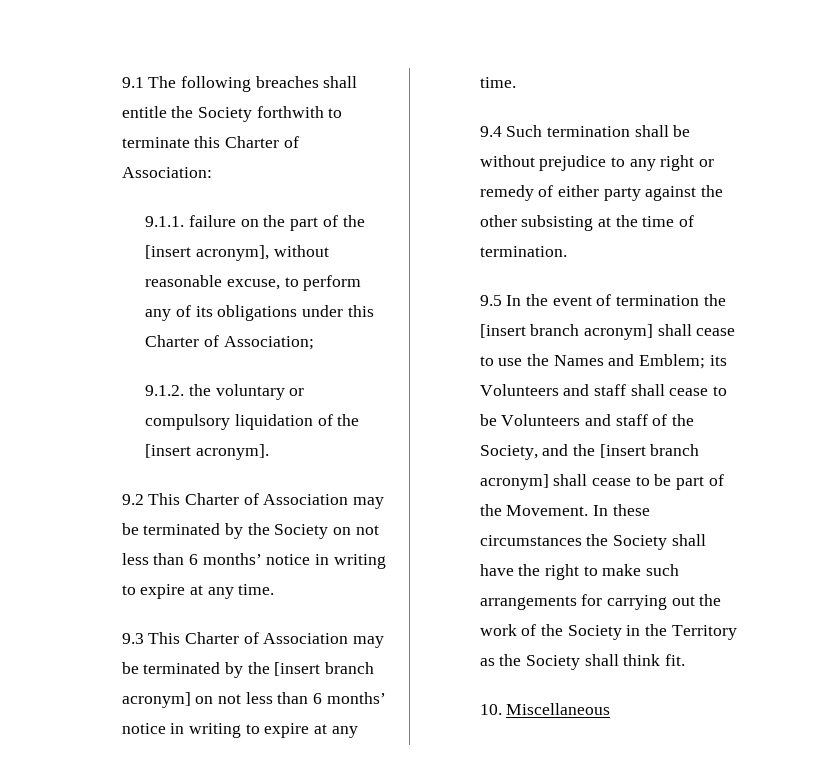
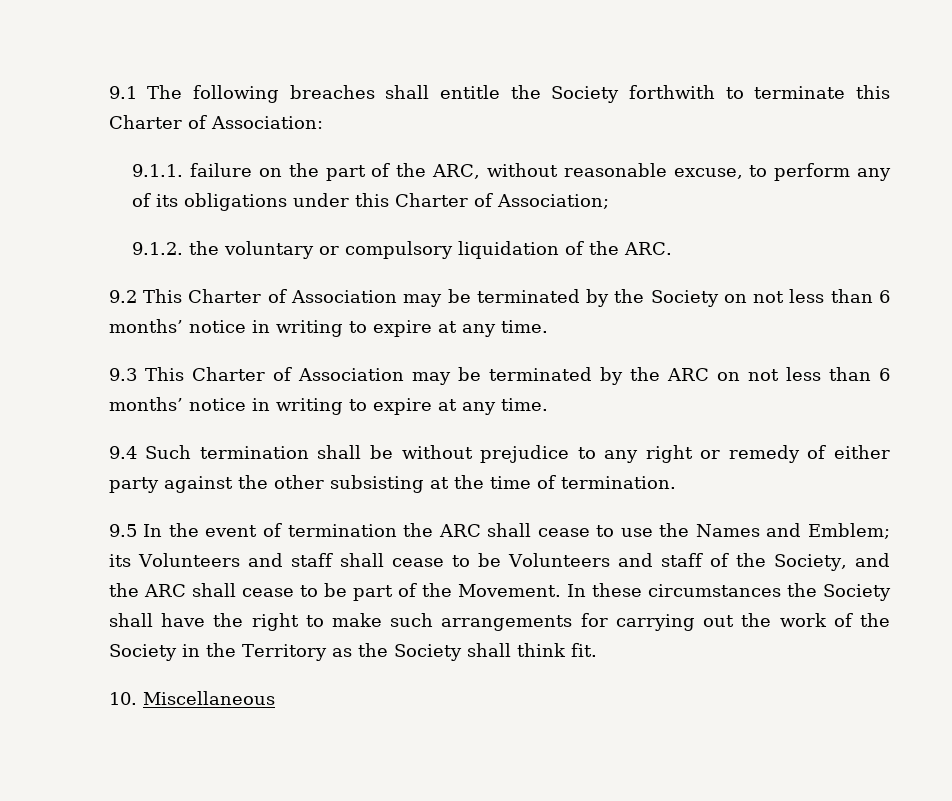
[145,245,269,261] [insert acronym], -> [432,164,481,179] ARC,
[145,444,269,460] [insert acronym]. -> [624,242,673,255] ARC.
[274,662,375,676] [121,692,191,708] [insert branch acronym] -> [666,368,709,381] ARC
[479,324,653,340] [insert branch acronym] -> [438,524,481,537] ARC
[599,444,700,458] [479,474,549,490] [insert branch acronym] -> [143,584,186,597] ARC

